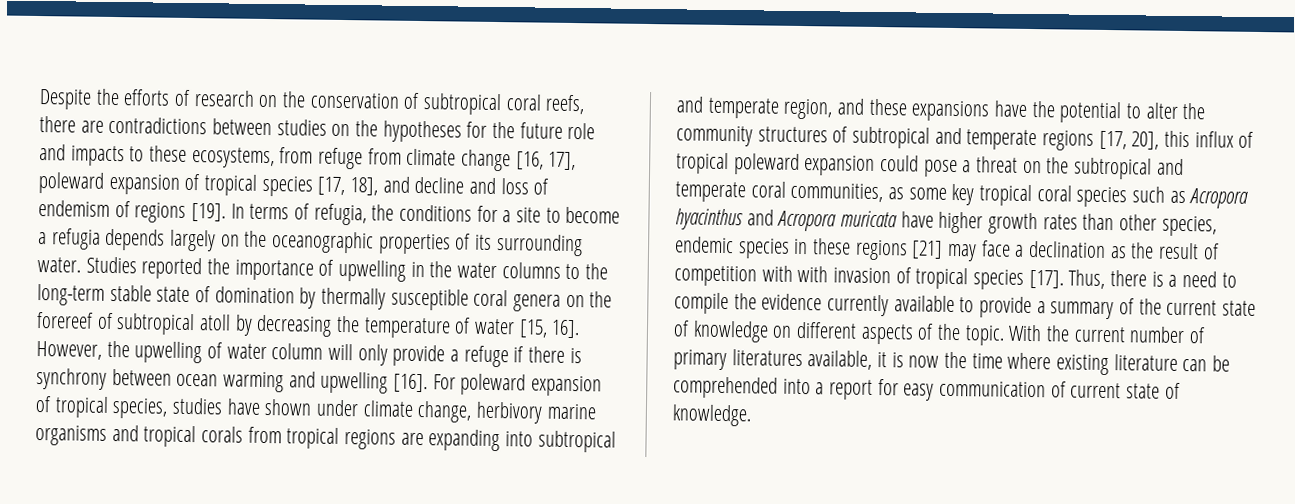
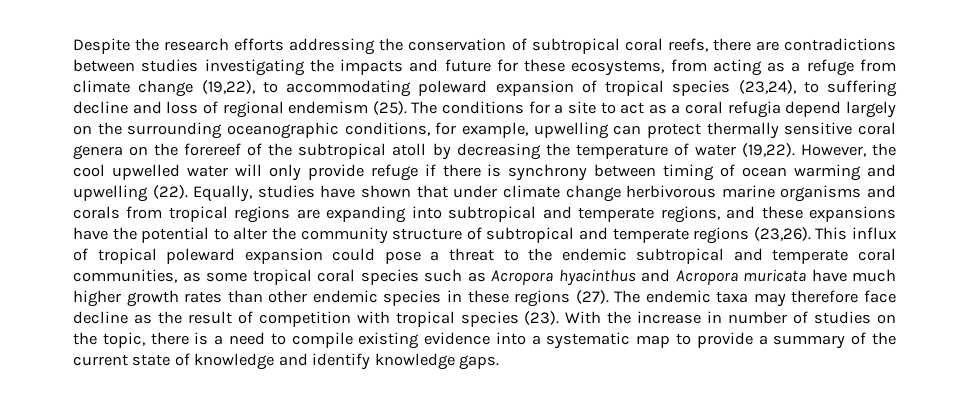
[123,89,279,108] efforts of research on -> [164,38,376,55] research efforts addressing
[331,120,596,143] [39,144,314,169] on the hypotheses for the future role and impacts to these ecosystems, from -> [204,59,801,76] investigating the impacts and future for these ecosystems, from acting as a
[515,151,577,171] [16, 17], -> [201,80,411,97] (19,22), to accommodating
[317,176,410,196] [17, 18], and -> [738,80,897,97] (23,24), to suffering
[38,200,395,226] endemism of regions [19]. In terms of refugia, the -> [222,101,438,118] regional endemism (25). The
[565,206,621,224] [38,228,583,257] [37,256,609,282] [37,284,469,311] become a refugia depends largely on the oceanographic properties of its surrounding water. Studies reported the importance of upwelling in the water columns to the long-term stable state of domination by thermally susceptible -> [620,101,897,118] [73,122,853,139] act as a coral refugia depend largely on the surrounding oceanographic conditions, for example, upwelling can protect thermally sensitive
(114, 321) none -> [268,143,293,156] the
[518,319,581,339] [36,340,324,364] [15, 16]. However, the upwelling of water column -> [741,143,896,157] [73,164,228,180] (19,22). However, the cool upwelled water
[450,349,460,362] a -> (364, 172) none
(172, 377) none -> [663,164,736,181] timing of
[393,373,603,397] [35,396,169,419] [16]. For poleward expansion of tropical species, -> [152,185,253,202] (22). Equally,
(313, 407) none -> [416,185,448,198] that
[417,401,544,424] change, herbivory -> [565,185,717,202] change herbivorous
[143,425,197,448] tropical -> (897, 191) none
[783,98,834,120] region, -> [660,206,720,223] regions,
[757,126,828,143] structures -> [392,228,463,240] structure
[1098,130,1191,150] [17, 20], this -> [753,227,848,241] (23,26). This
[1022,157,1070,174] on the -> [503,248,627,261] to the endemic
[951,183,975,206] key -> (247, 277) none
(934, 219) none -> [852,269,896,282] much
[1161,215,1217,237] species, -> (308, 296) none
[911,240,1107,262] [21] may face a declination -> [575,290,896,307] [73,311,128,324] (27). The endemic taxa may therefore face decline
[797,265,1106,290] with invasion of tropical species [17]. Thus, -> [395,311,897,327] [73,332,145,348] tropical species (23). With the increase in number of studies on the topic,
[733,293,955,317] the evidence currently available -> [358,332,671,349] existing evidence into a systematic map
[772,321,1207,346] [673,349,1231,376] [673,376,1181,401] [672,404,752,427] on different aspects of the topic. With the current number of primary literatures available, it is now the time where existing literature can be comprehended into a report for easy communication of current state of knowledge. -> [278,353,500,370] and identify knowledge gaps.

